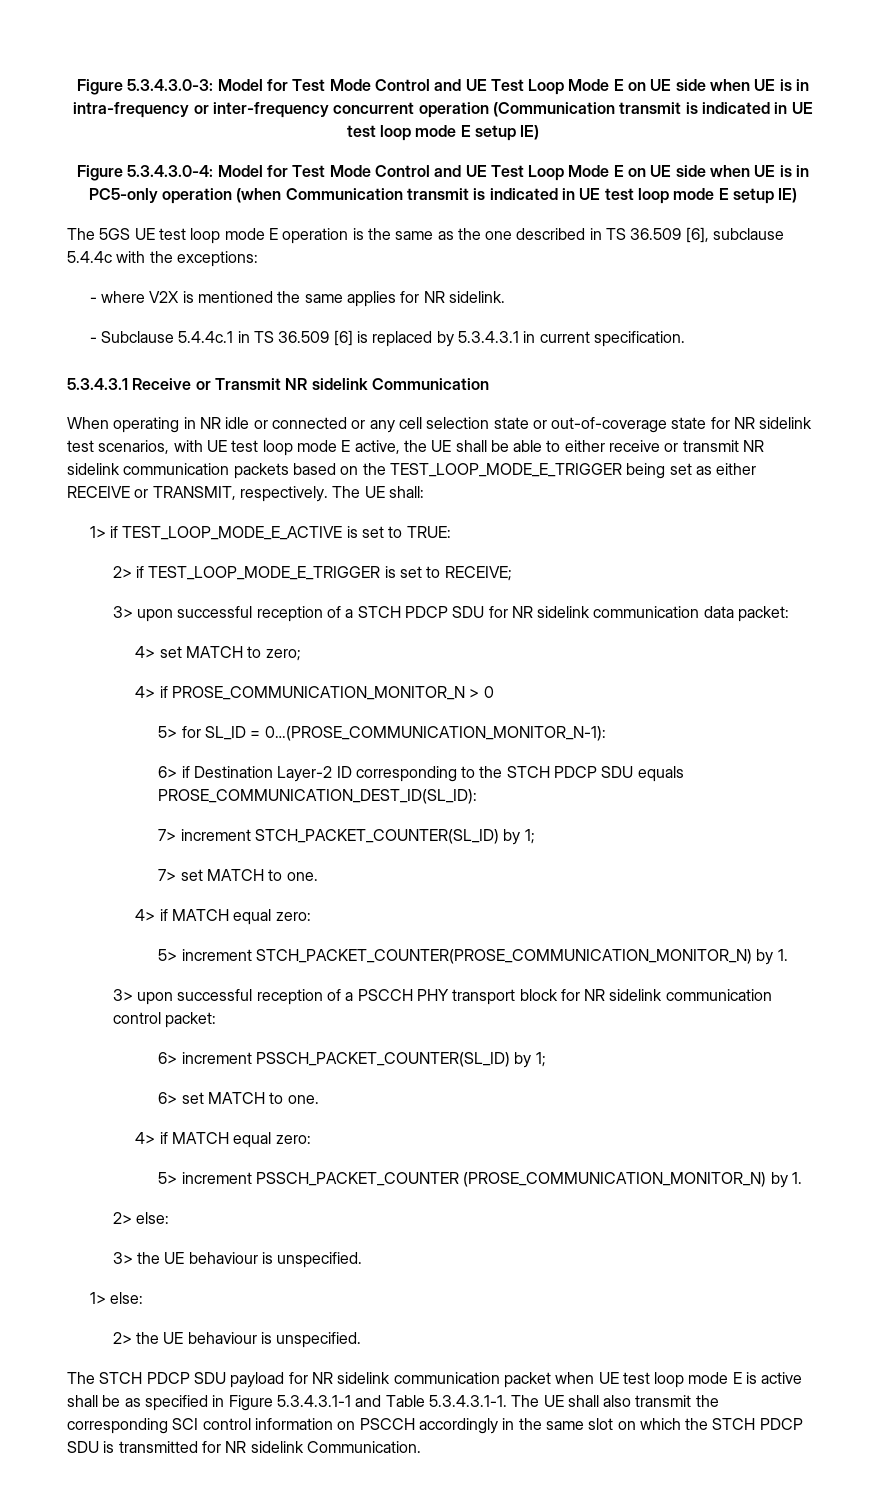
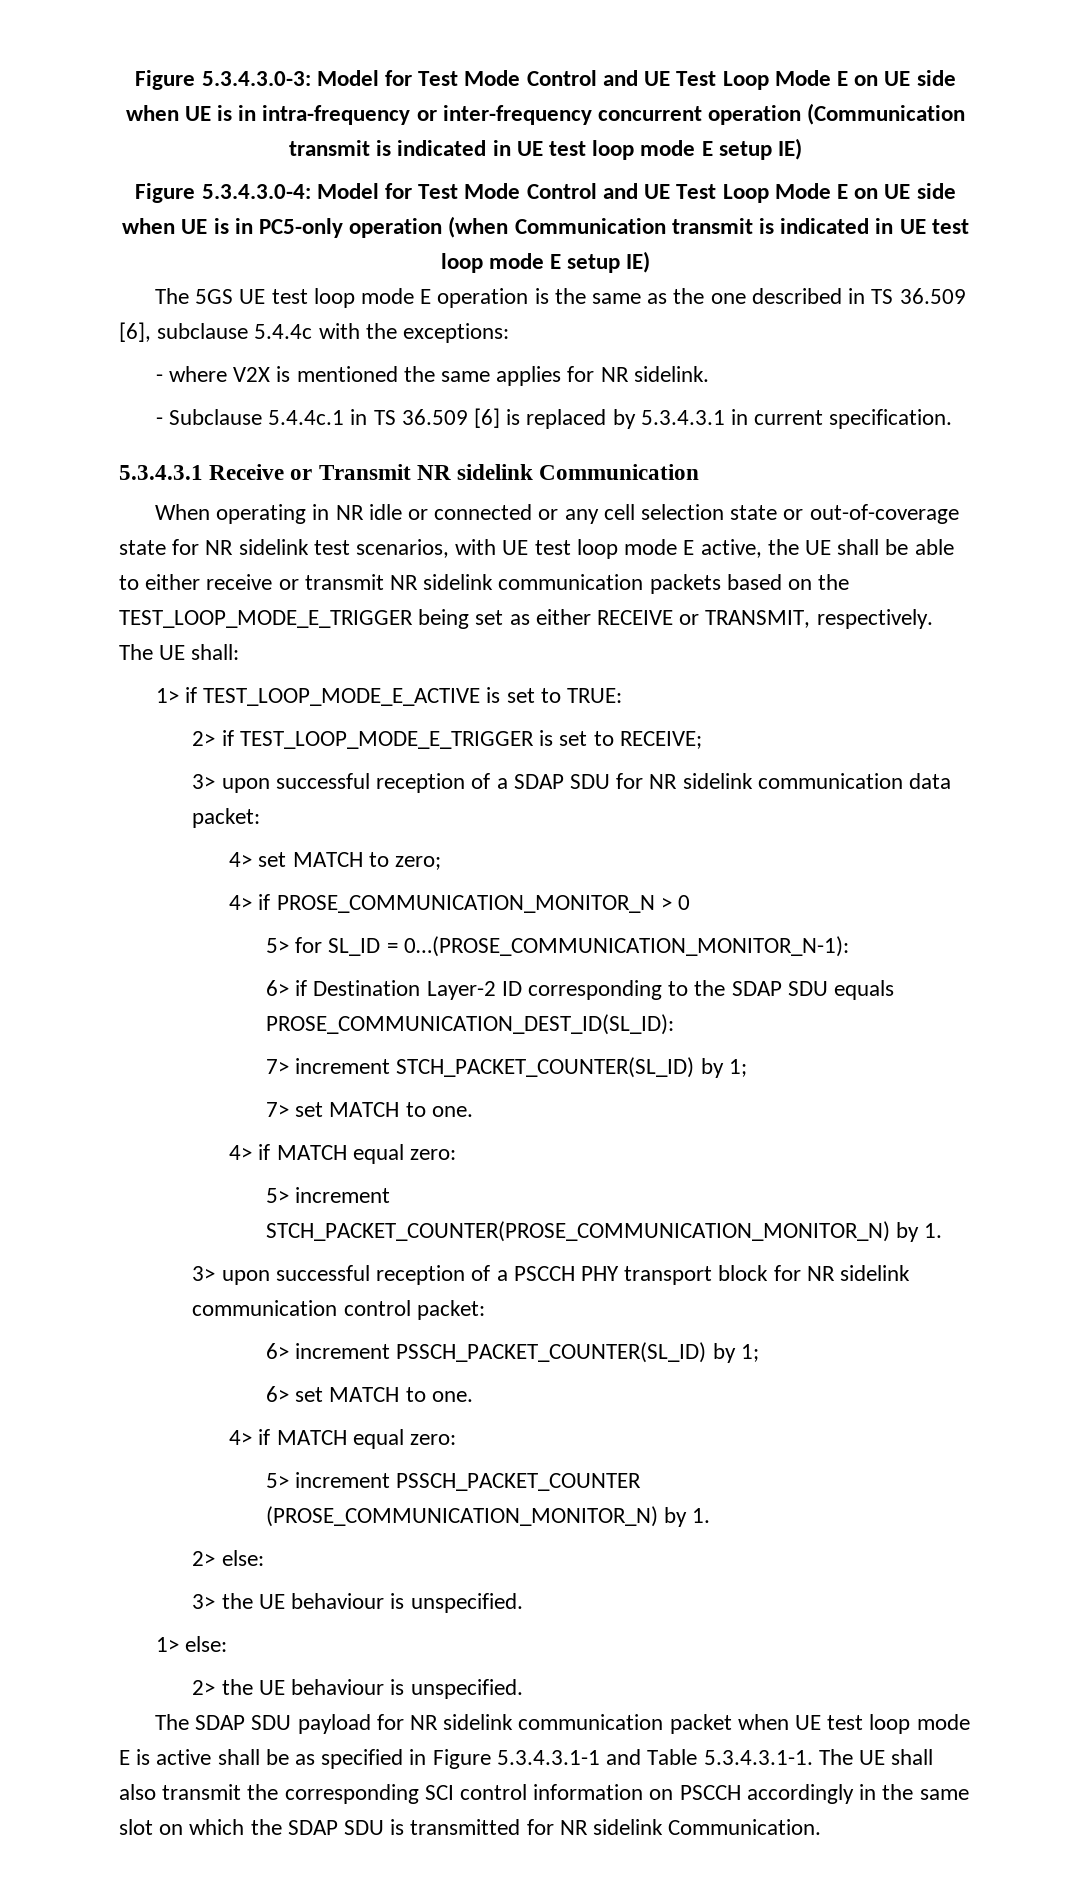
[357,606,448,618] STCH PDCP -> [513,774,564,789] SDAP
[506,766,598,778] STCH PDCP -> [731,981,782,996] SDAP
[99,1372,190,1384] STCH PDCP -> [195,1715,246,1730] SDAP
[712,1418,803,1430] STCH PDCP -> [287,1820,338,1835] SDAP

